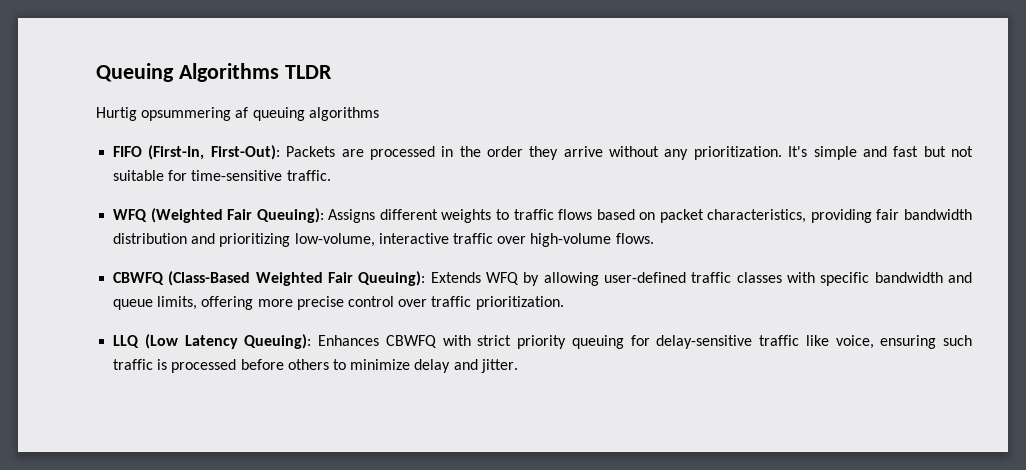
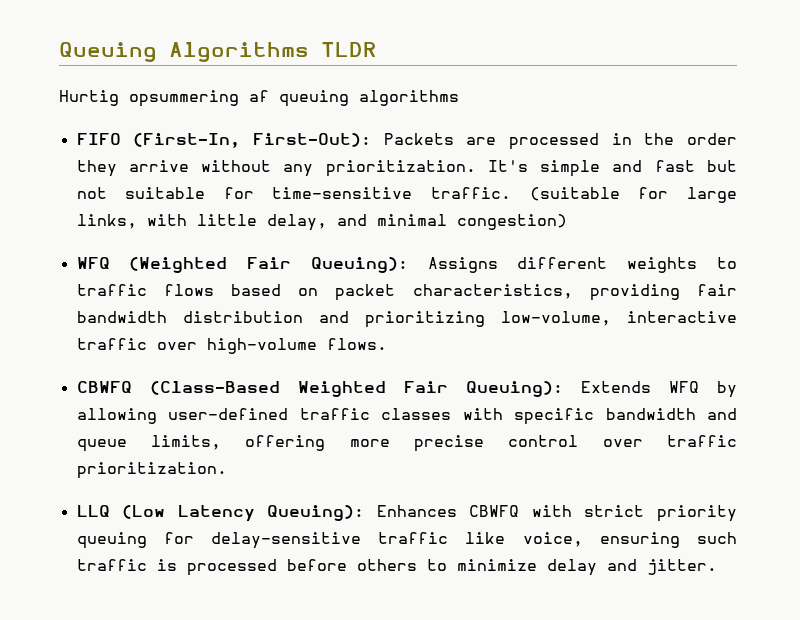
(331, 175) none -> [529,187,737,203] [76,214,567,231] (suitable for large links, with little delay, and minimal congestion)

